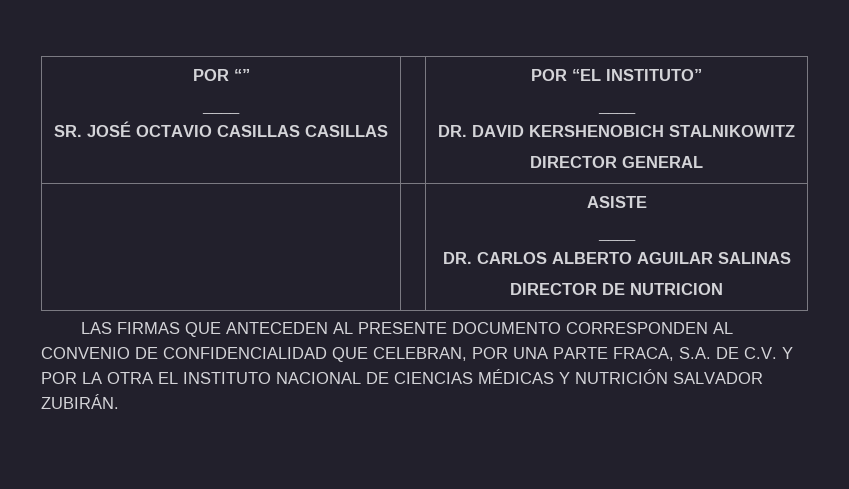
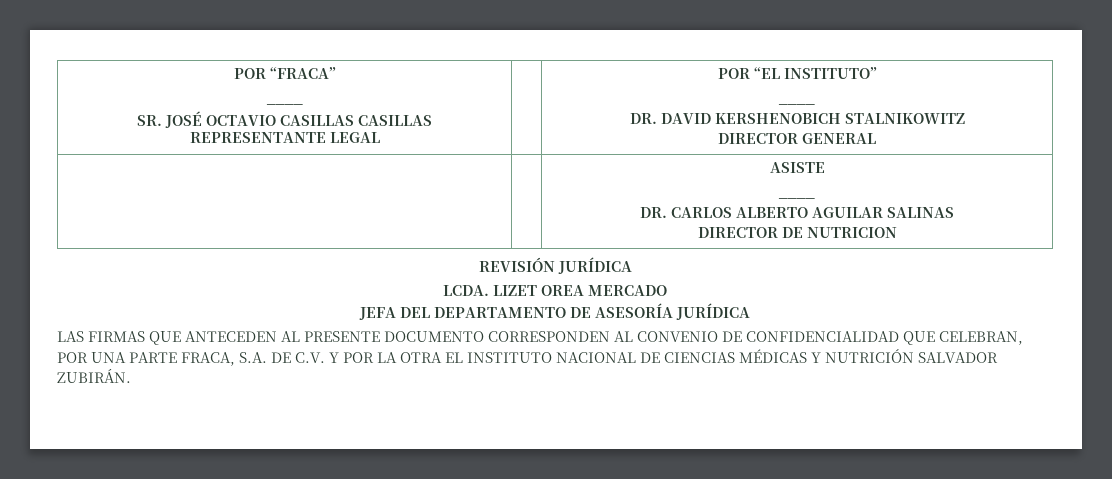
[192,69,250,81] POR “” -> [233,67,336,79] POR “FRACA”
(388, 131) none -> [189,132,380,143] // REPRESENTANTE LEGAL
(723, 289) none -> [478,257,632,274] [443,285,667,296] [359,303,750,320] // REVISIÓN JURÍDICA // LCDA. LIZET OREA MERCADO // JEFA DEL DEPARTAMENTO DE ASESORÍA JURÍDICA

